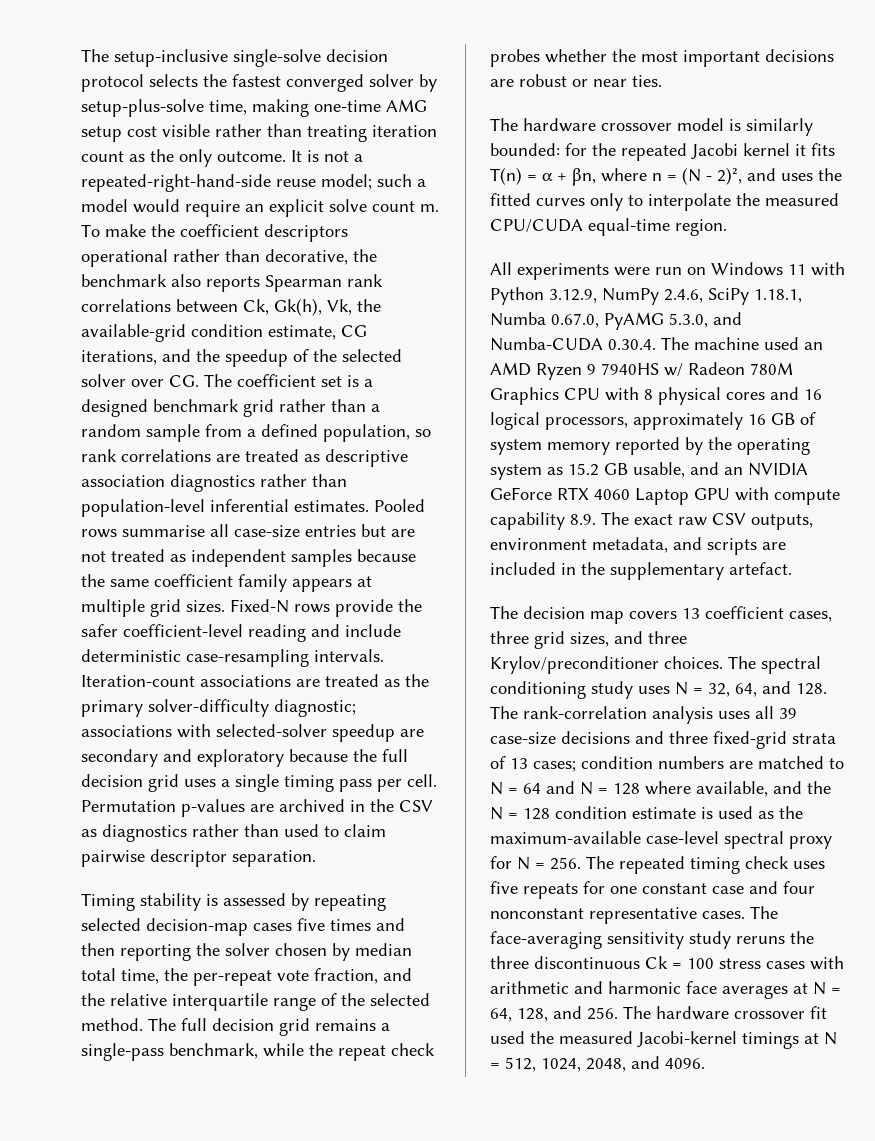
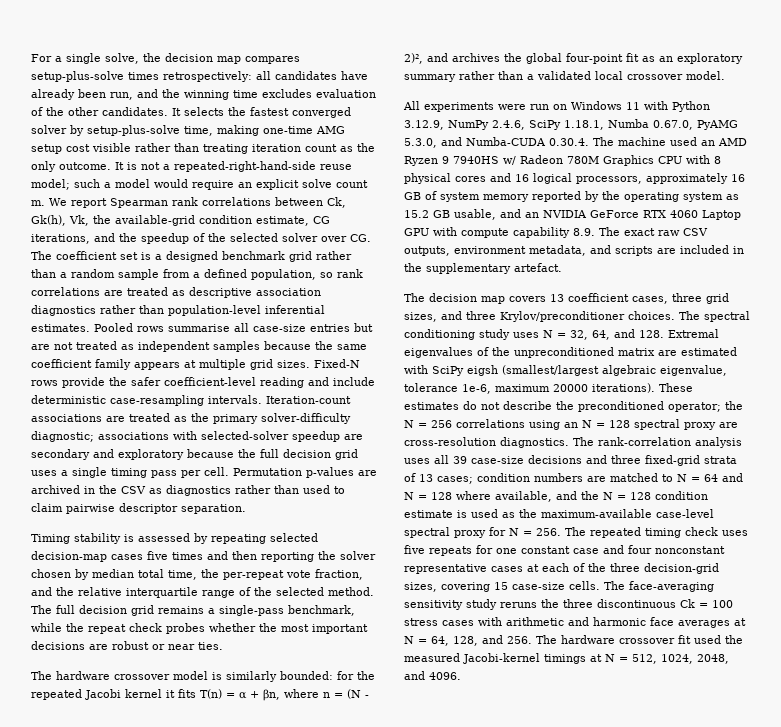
[81,49,388,67] [81,74,144,92] The setup-inclusive single-solve decision protocol -> [31,53,300,64] [31,71,368,82] [31,89,376,100] [31,107,181,116] For a single solve, the decision map compares setup-plus-solve times retrospectively: all candidates have already been run, and the winning time excludes evaluation of the other candidates. It
[81,224,348,242] [81,249,377,267] [81,274,260,292] To make the coefficient descriptors operational rather than decorative, the benchmark also reports -> [49,198,107,208] We report
[781,168,842,181] [490,193,839,211] [490,218,727,236] uses the fitted curves only to interpolate the measured CPU/CUDA equal-time region. -> [452,53,743,64] [404,71,725,82] archives the global four-point fit as an exploratory summary rather than a validated local crossover model.
(827, 689) none -> [668,329,719,338] [404,347,737,358] [404,365,727,376] [404,383,693,394] [404,401,743,412] [404,419,738,430] [404,437,569,448] Extremal eigenvalues of the unpreconditioned matrix are estimated with SciPy eigsh (smallest/largest algebraic eigenvalue, tolerance 1e-6, maximum 20000 iterations). These estimates do not describe the preconditioned operator; the N = 256 correlations using an N = 128 spectral proxy are cross-resolution diagnostics.
[702,911,745,919] cases. -> [491,563,719,574] [404,581,600,592] cases at each of the three decision-grid sizes, covering 15 case-size cells.

